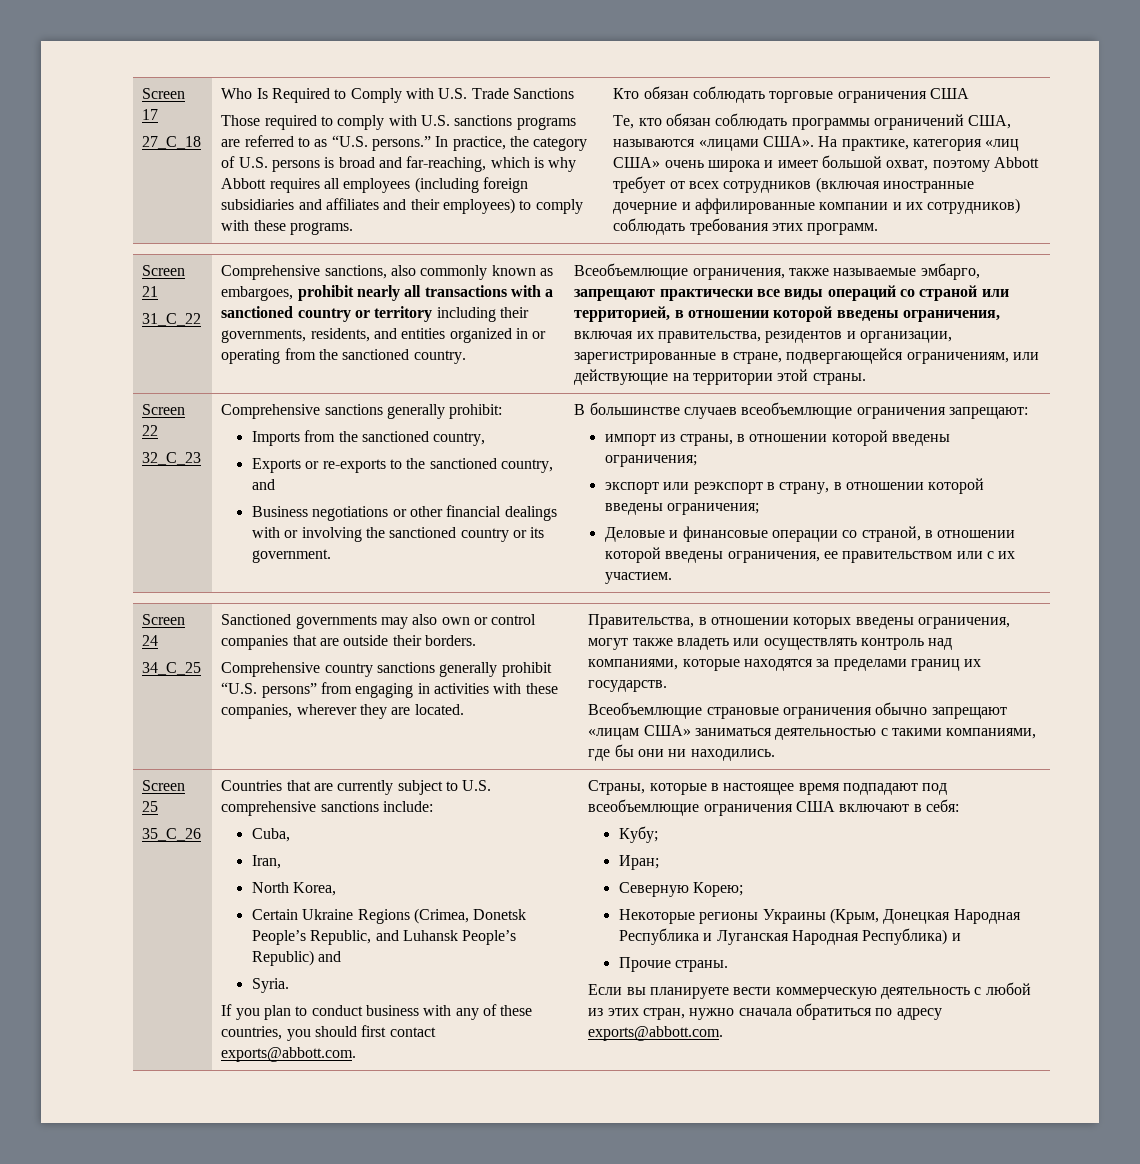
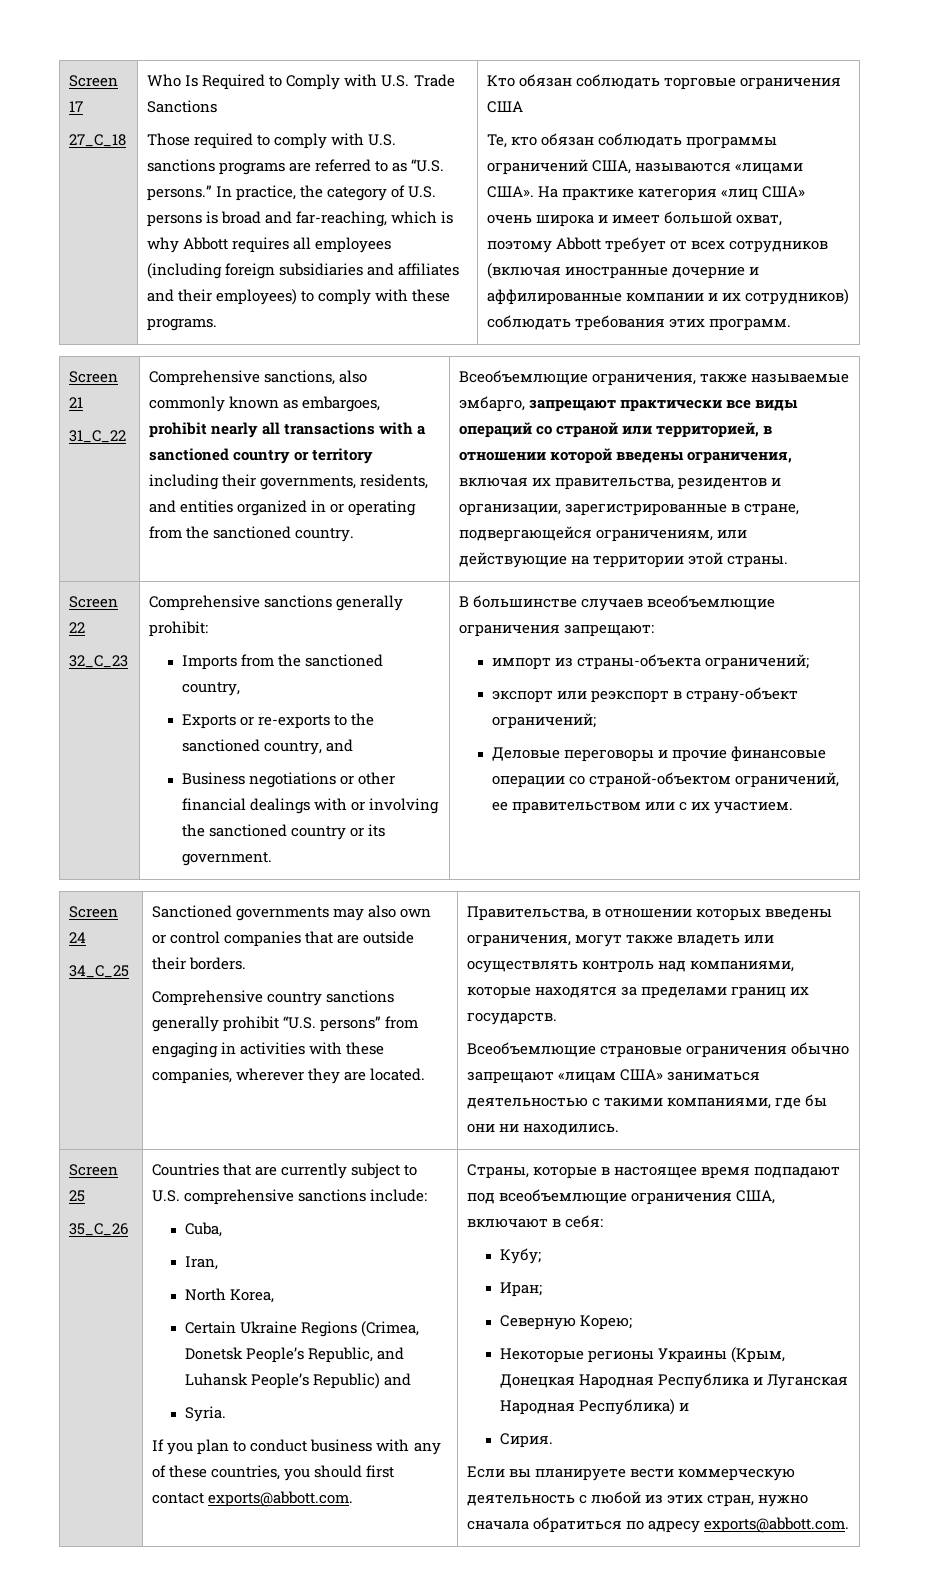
[841,139,909,151] практике, -> [562,188,635,201] практике
[679,430,950,446] [604,455,697,467] [604,478,985,494] [604,503,760,515] [604,526,1016,542] [604,547,820,563] страны, в отношении которой введены ограничения; // экспорт или реэкспорт в страну, в отношении которой введены ограничения; // Деловые и финансовые операции со страной, в отношении которой введены ограничения, -> [576,654,809,670] [491,687,798,703] [491,713,596,729] [491,746,826,762] [491,772,839,788] страны-объекта ограничений; // экспорт или реэкспорт в страну-объект ограничений; // Деловые переговоры и прочие финансовые операции со страной-объектом ограничений,
[795,801,835,812] США -> [736,1190,776,1204] США,
[618,957,729,972] Прочие страны. -> [499,1433,553,1448] Сирия.

